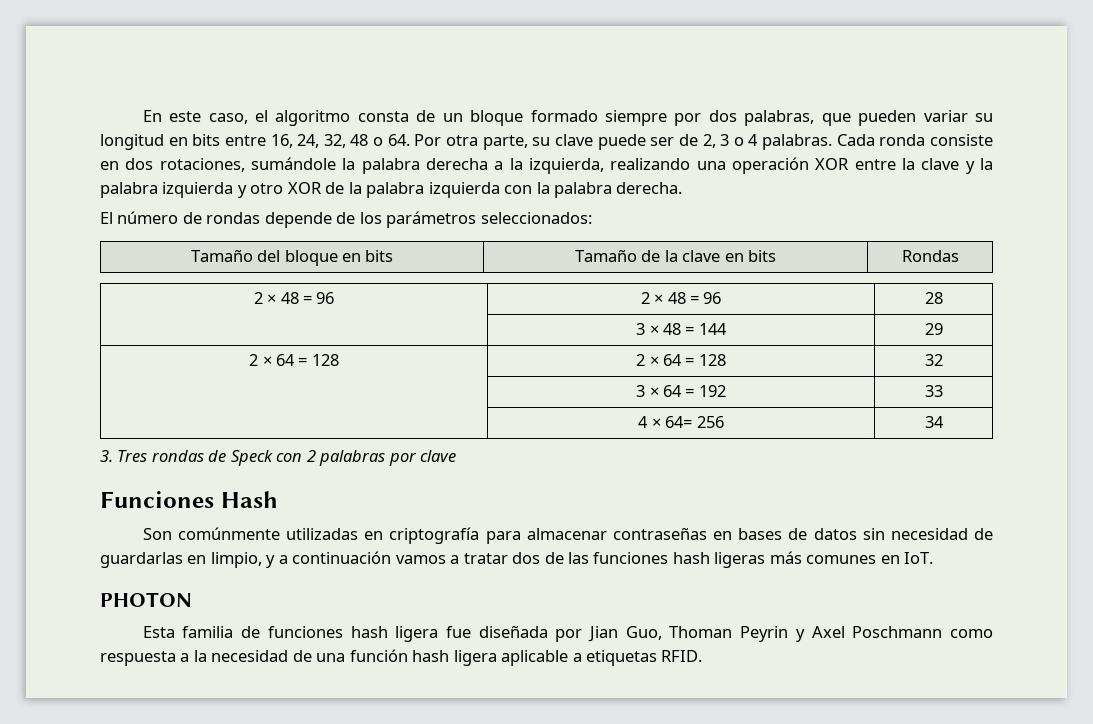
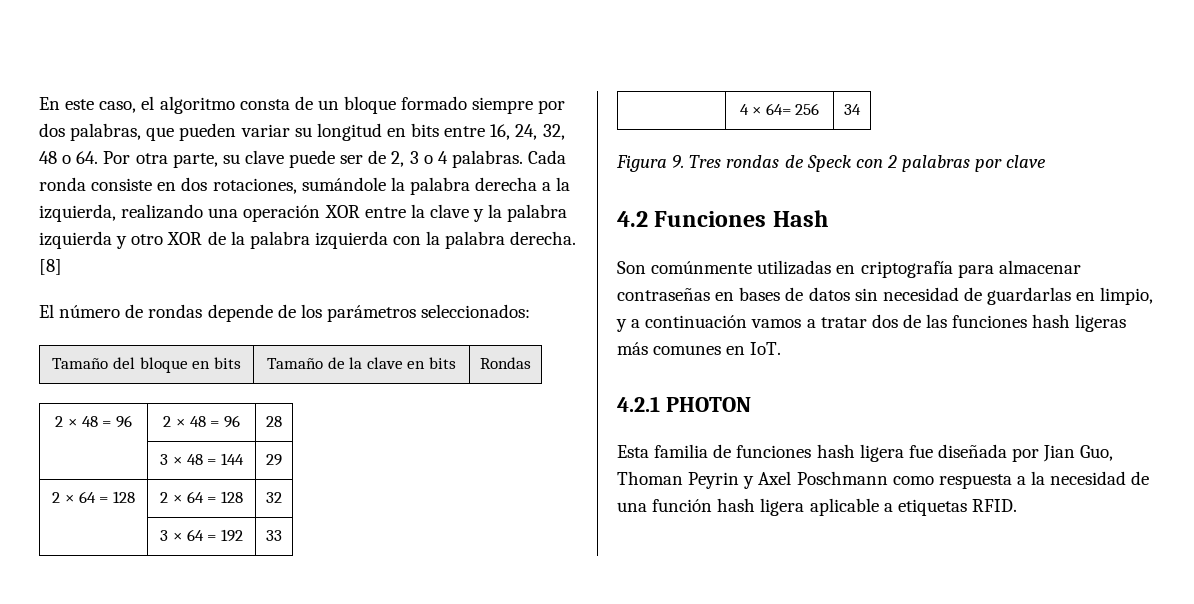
(683, 188) none -> [39,259,62,275] [8]
[100,450,113,462] 3. -> [616,155,685,172] Figura 9.
(457, 456) none -> [617,211,648,227] 4.2
(934, 558) none -> [617,396,660,412] 4.2.1

